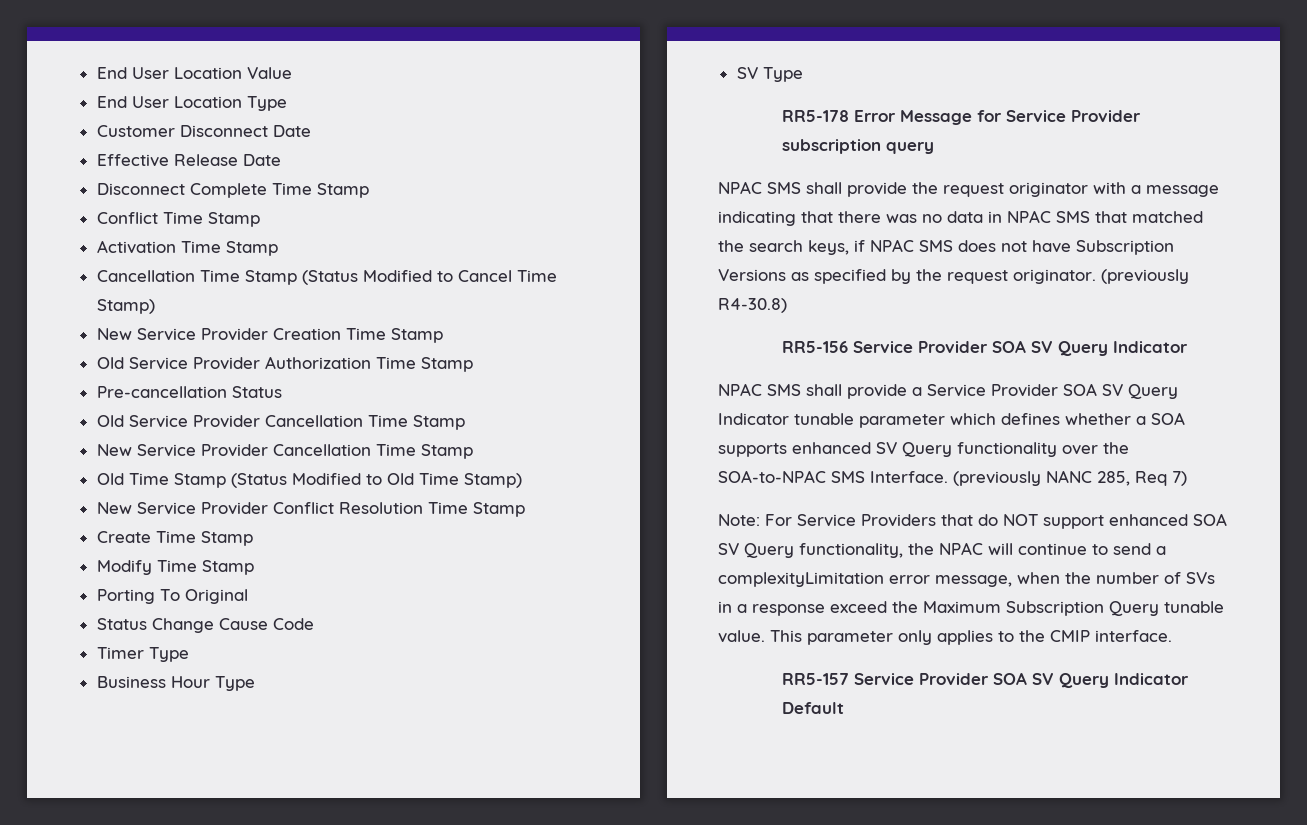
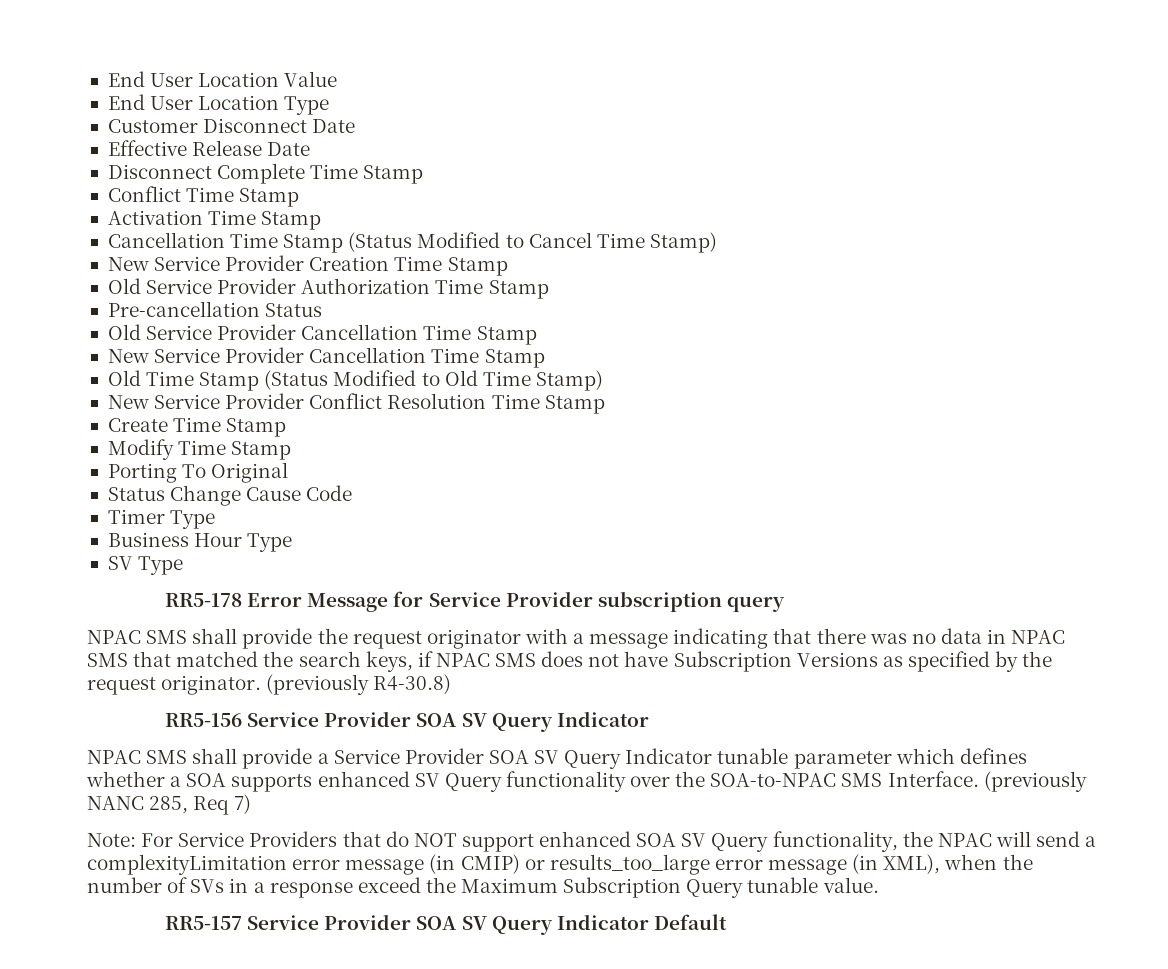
[1018,543,1108,555] continue to -> (1031, 839) none
[935,575,1012,587] message, -> [345,854,941,875] message (in CMIP) or results_too_large error message (in XML),
[770,630,1172,645] This parameter only applies to the CMIP interface. -> (879, 885) none

